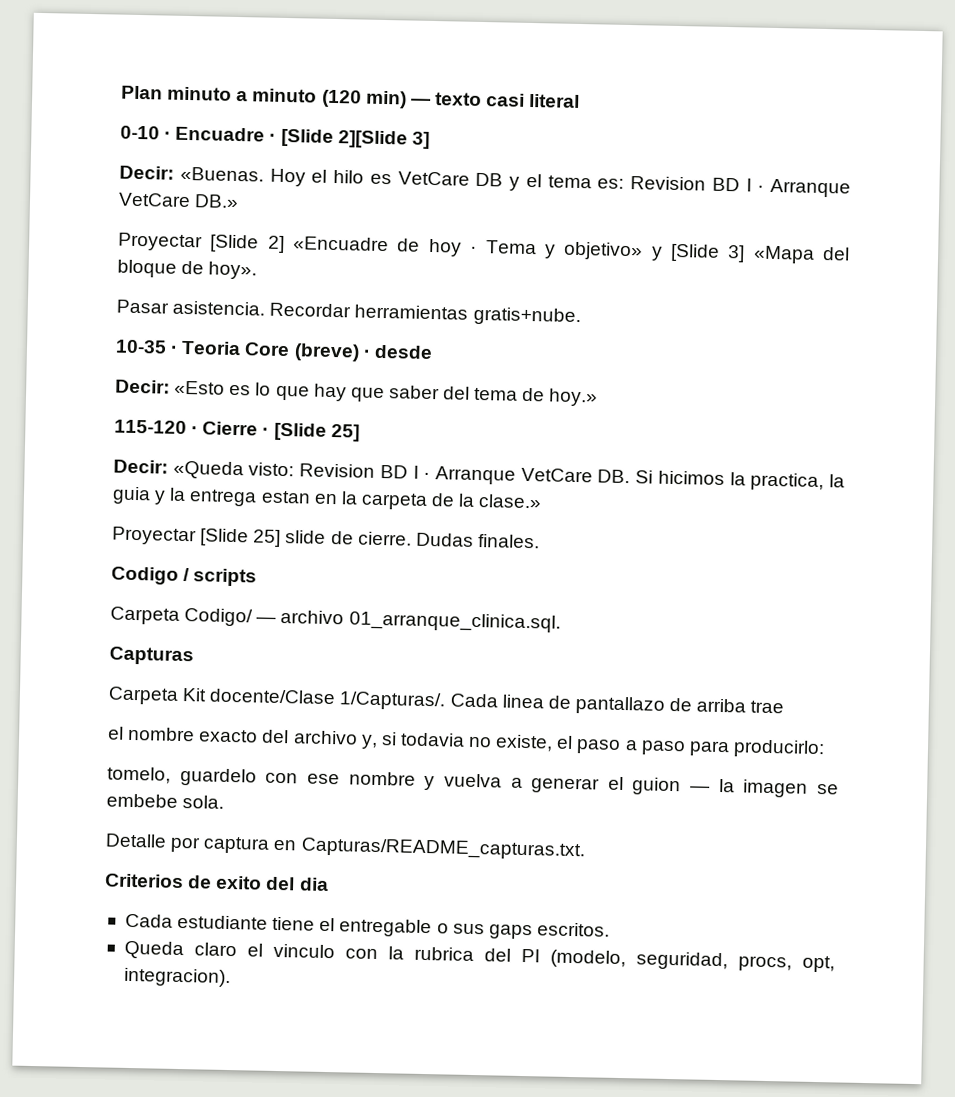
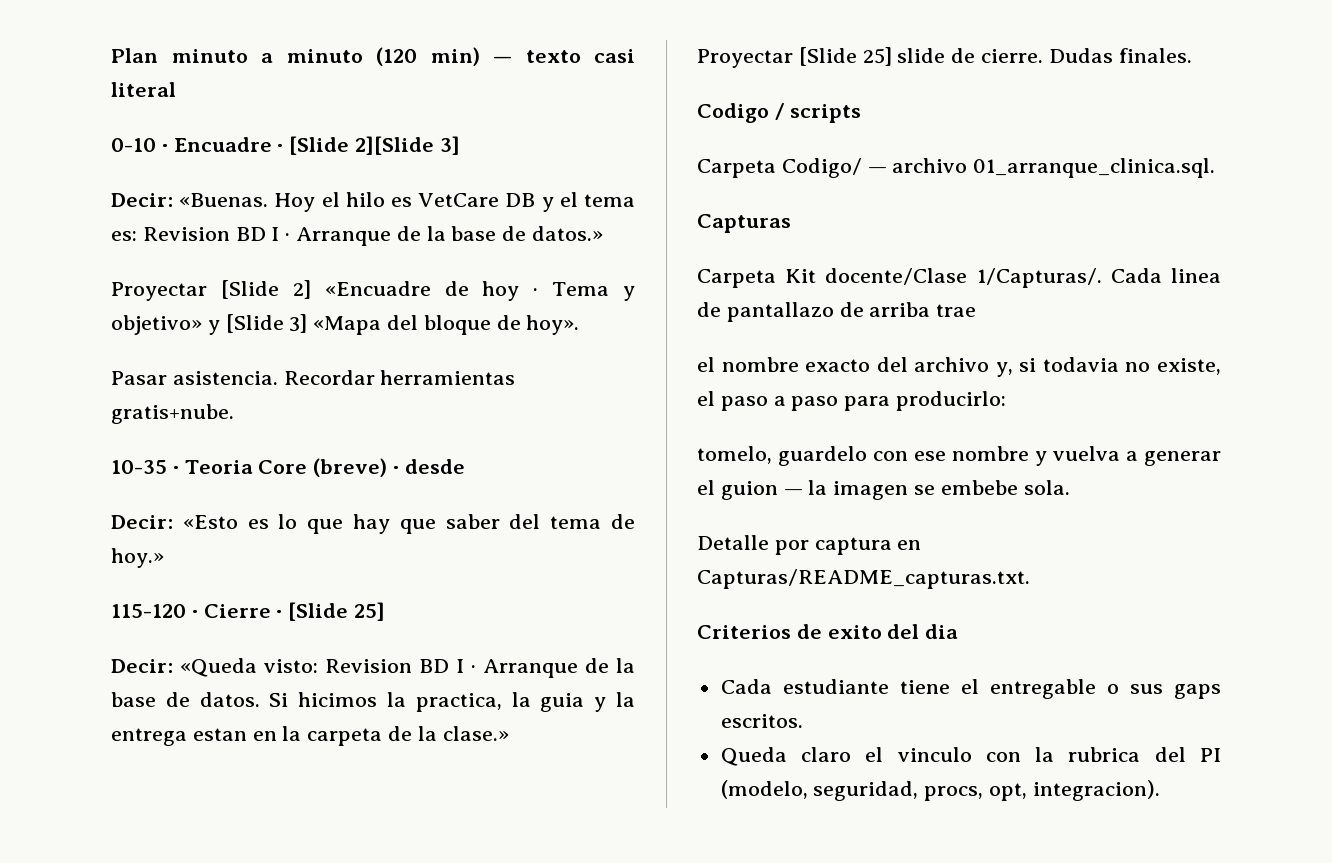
[118,192,240,209] VetCare DB.» -> [396,226,604,241] de la base de datos.»
[520,467,631,484] VetCare DB. -> [585,658,635,673] [111,692,260,707] de la base de datos.

